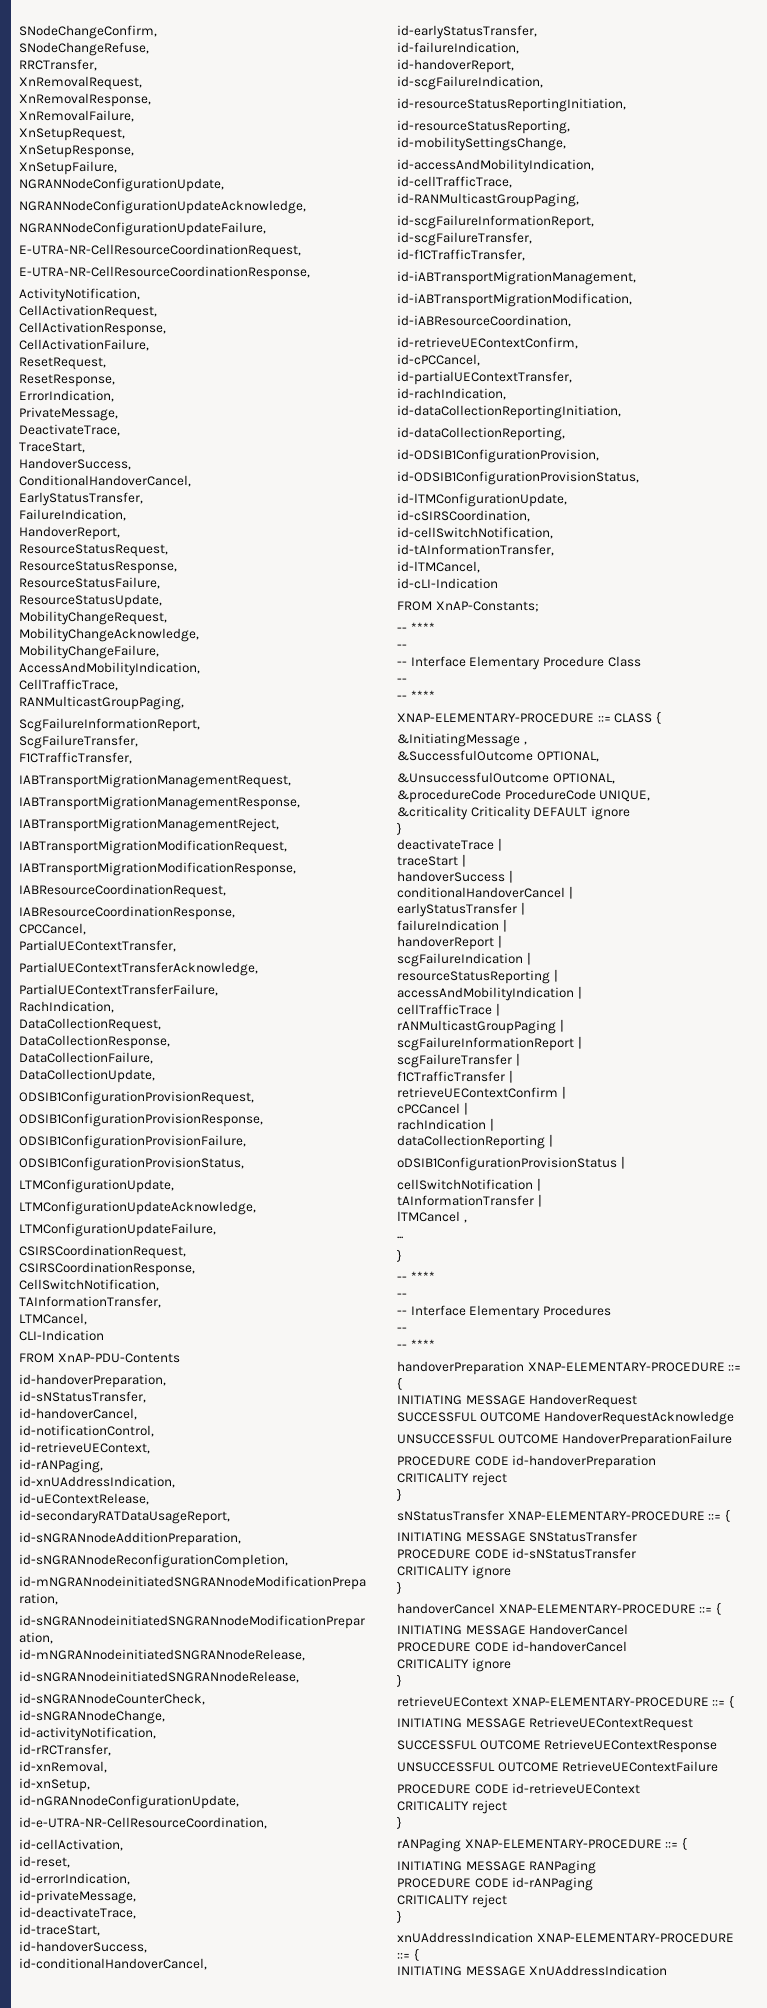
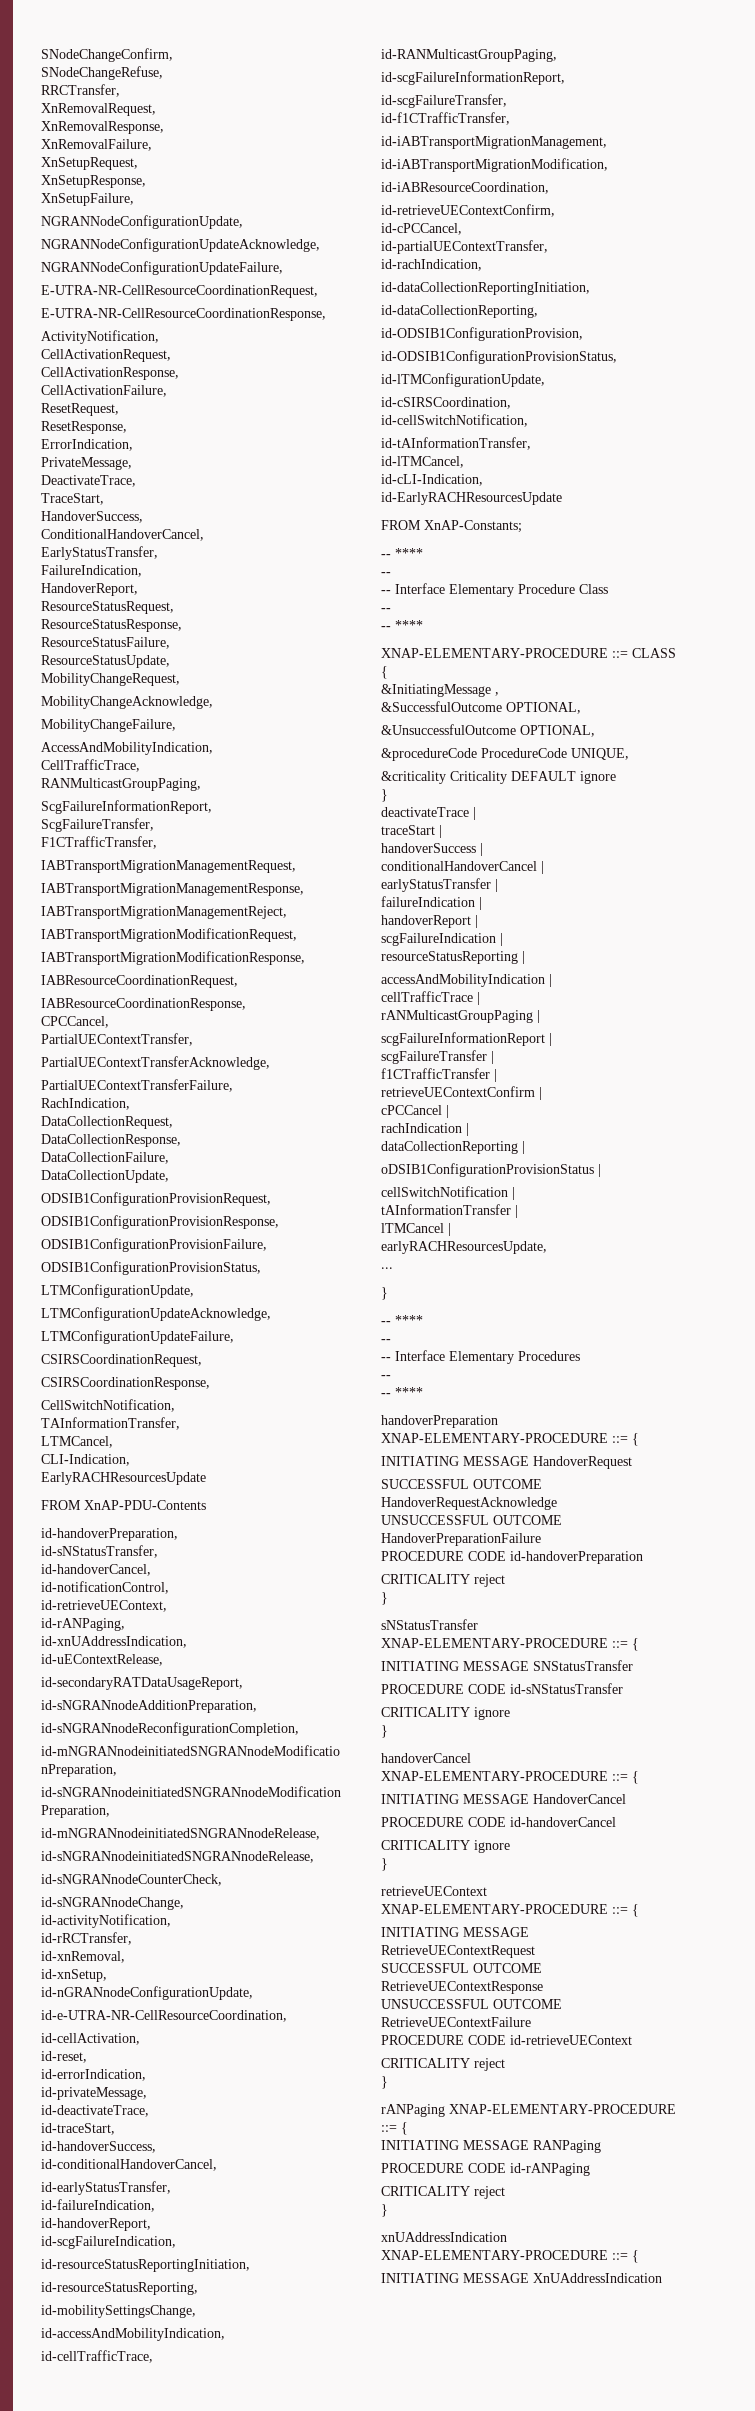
[19,1330,104,1341] CLI-Indication -> [41,1454,130,1466] [41,1472,206,1485] CLI-Indication, // EarlyRACHResourcesUpdate
[397,578,498,589] id-cLI-Indication -> [381,474,483,486] [381,492,562,505] id-cLI-Indication, // id-EarlyRACHResourcesUpdate
[463,1219,467,1223] , -> [448,1223,451,1236] [381,1241,547,1254] | // earlyRACHResourcesUpdate,

